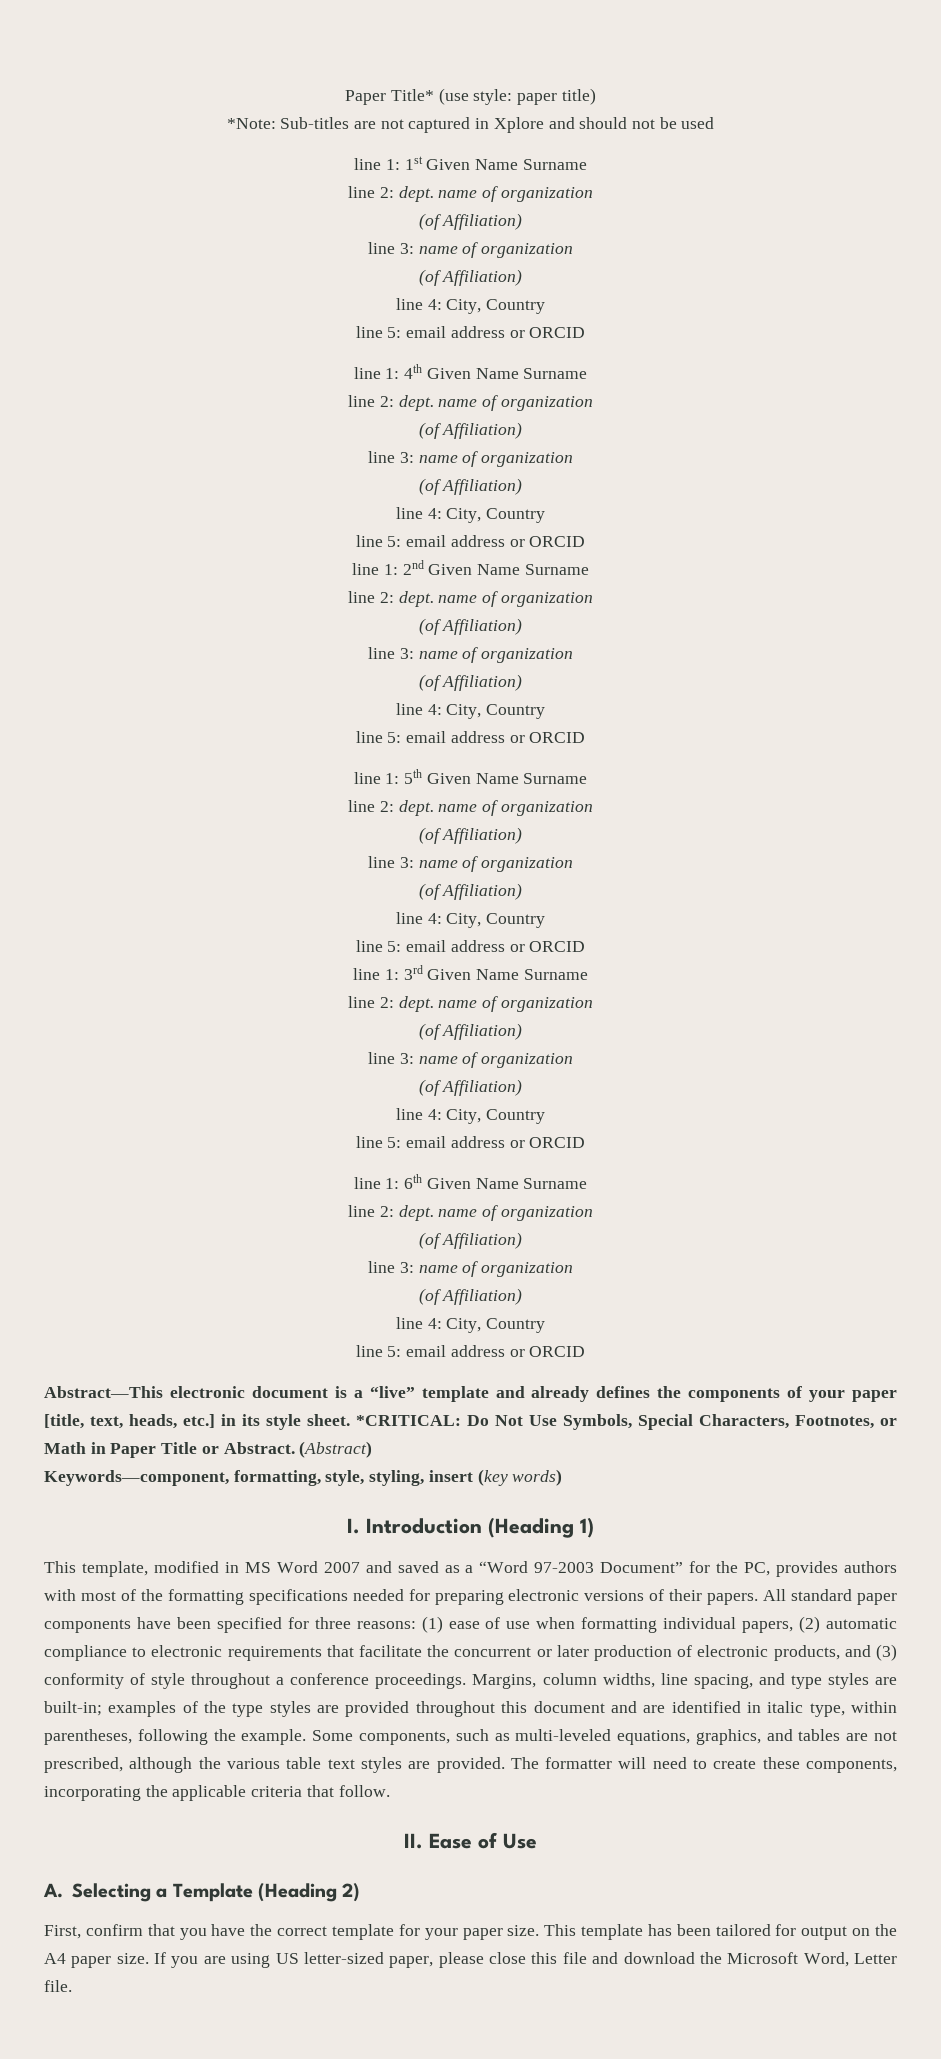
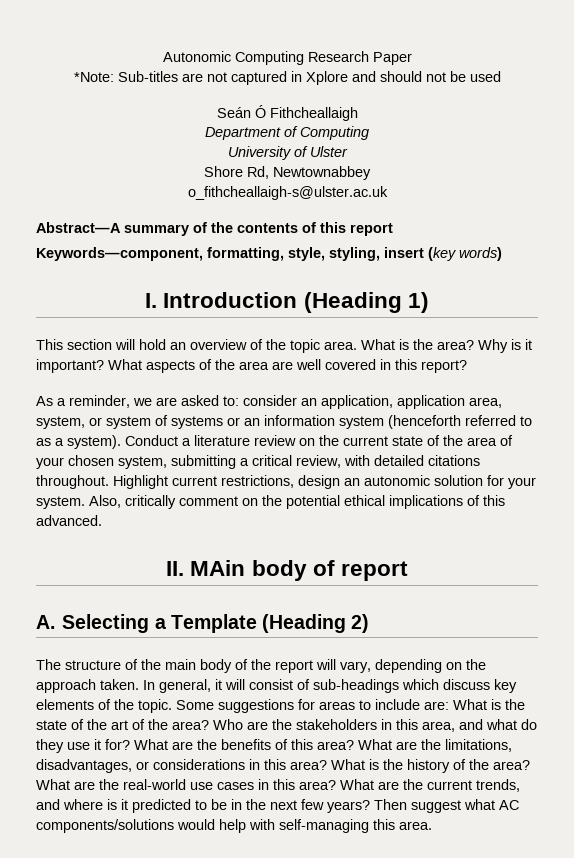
[345,88,596,105] Paper Title* (use style: paper title) -> [162,51,412,65] Autonomic Computing Research Paper
[354,156,587,170] [348,186,593,202] [418,213,523,230] [368,242,573,258] [418,269,523,286] [395,298,546,314] [355,326,586,338] [353,364,588,379] [348,395,593,411] [418,422,523,439] [368,451,573,467] [418,478,523,495] [395,507,546,523] [355,535,586,547] [352,560,589,575] [348,591,593,607] [418,618,523,635] [368,647,573,663] [418,674,523,691] [395,703,546,719] [355,731,586,743] [353,769,588,784] [348,800,593,816] [418,827,523,844] [368,856,573,872] [418,883,523,900] [395,912,546,928] [355,940,586,952] [353,965,588,980] [348,996,593,1012] [418,1023,523,1040] [368,1052,573,1068] [418,1079,523,1096] [395,1108,546,1124] [355,1136,586,1148] [353,1174,588,1189] [348,1205,593,1221] [418,1232,523,1249] [368,1261,573,1277] [418,1288,523,1305] [395,1317,546,1333] [355,1345,586,1357] [44,1386,898,1402] [44,1414,897,1430] [44,1441,373,1458] line 1: 1st Given Name Surname // line 2: dept. name of organization // (of Affiliation) // line 3: name of organization // (of Affiliation) // line 4: City, Country // line 5: email address or ORCID // line 1: 4th Given Name Surname // line 2: dept. name of organization // (of Affiliation) // line 3: name of organization // (of Affiliation) // line 4: City, Country // line 5: email address or ORCID // line 1: 2nd Given Name Surname // line 2: dept. name of organization // (of Affiliation) // line 3: name of organization // (of Affiliation) // line 4: City, Country // line 5: email address or ORCID // line 1: 5th Given Name Surname // line 2: dept. name of organization // (of Affiliation) // line 3: name of organization // (of Affiliation) // line 4: City, Country // line 5: email address or ORCID // line 1: 3rd Given Name Surname // line 2: dept. name of organization // (of Affiliation) // line 3: name of organization // (of Affiliation) // line 4: City, Country // line 5: email address or ORCID // line 1: 6th Given Name Surname // line 2: dept. name of organization // (of Affiliation) // line 3: name of organization // (of Affiliation) // line 4: City, Country // line 5: email address or ORCID // Abstract—This electronic document is a “live” template and already defines the components of your paper [title, text, heads, etc.] in its style sheet. *CRITICAL: Do Not Use Symbols, Special Characters, Footnotes, or Math in Paper Title or Abstract. (Abstract) -> [216,105,358,121] [205,126,369,140] [227,146,348,160] [204,166,371,180] [187,186,388,200] [36,222,393,236] Seán Ó Fithcheallaigh // Department of Computing // University of Ulster // Shore Rd, Newtownabbey // o_fithcheallaigh-s@ulster.ac.uk // Abstract—A summary of the contents of this report
[81,1561,898,1577] [44,1589,897,1605] [44,1616,897,1633] [44,1644,898,1661] [44,1673,898,1689] [44,1701,898,1717] [44,1729,898,1745] [44,1757,897,1773] [44,1785,390,1801] [404,1832,537,1849] template, modified in MS Word 2007 and saved as a “Word 97-2003 Document” for the PC, provides authors with most of the formatting specifications needed for preparing electronic versions of their papers. All standard paper components have been specified for three reasons: (1) ease of use when formatting individual papers, (2) automatic compliance to electronic requirements that facilitate the concurrent or later production of electronic products, and (3) conformity of style throughout a conference proceedings. Margins, column widths, line spacing, and type styles are built-in; examples of the type styles are provided throughout this document and are identified in italic type, within parentheses, following the example. Some components, such as multi-leveled equations, graphics, and tables are not prescribed, although the various table text styles are provided. The formatter will need to create these components, incorporating the applicable criteria that follow. // II. Ease of Use -> [67,339,532,353] [36,359,467,373] [36,395,502,409] [36,415,532,429] [36,435,513,449] [36,455,480,469] [36,475,536,489] [36,495,505,509] [36,515,102,526] [166,560,408,581] section will hold an overview of the topic area. What is the area? Why is it important? What aspects of the area are well covered in this report? // As a reminder, we are asked to: consider an application, application area, system, or system of systems or an information system (henceforth referred to as a system). Conduct a literature review on the current state of the area of your chosen system, submitting a critical review, with detailed citations throughout. Highlight current restrictions, design an autonomic solution for your system. Also, critically comment on the potential ethical implications of this advanced. // II. MAin body of report
[44,1924,898,1940] [44,1952,897,1968] [44,1980,72,1992] First, confirm that you have the correct template for your paper size. This template has been tailored for output on the A4 paper size. If you are using US letter-sized paper, please close this file and download the Microsoft Word, Letter file. -> [36,659,486,673] [36,679,517,693] [36,699,525,713] [36,719,537,732] [36,739,512,753] [36,759,530,773] [36,779,520,792] [36,799,519,813] [36,819,432,833] The structure of the main body of the report will vary, depending on the approach taken. In general, it will consist of sub-headings which discuss key elements of the topic. Some suggestions for areas to include are: What is the state of the art of the area? Who are the stakeholders in this area, and what do they use it for? What are the benefits of this area? What are the limitations, disadvantages, or considerations in this area? What is the history of the area? What are the real-world use cases in this area? What are the current trends, and where is it predicted to be in the next few years? Then suggest what AC components/solutions would help with self-managing this area.

